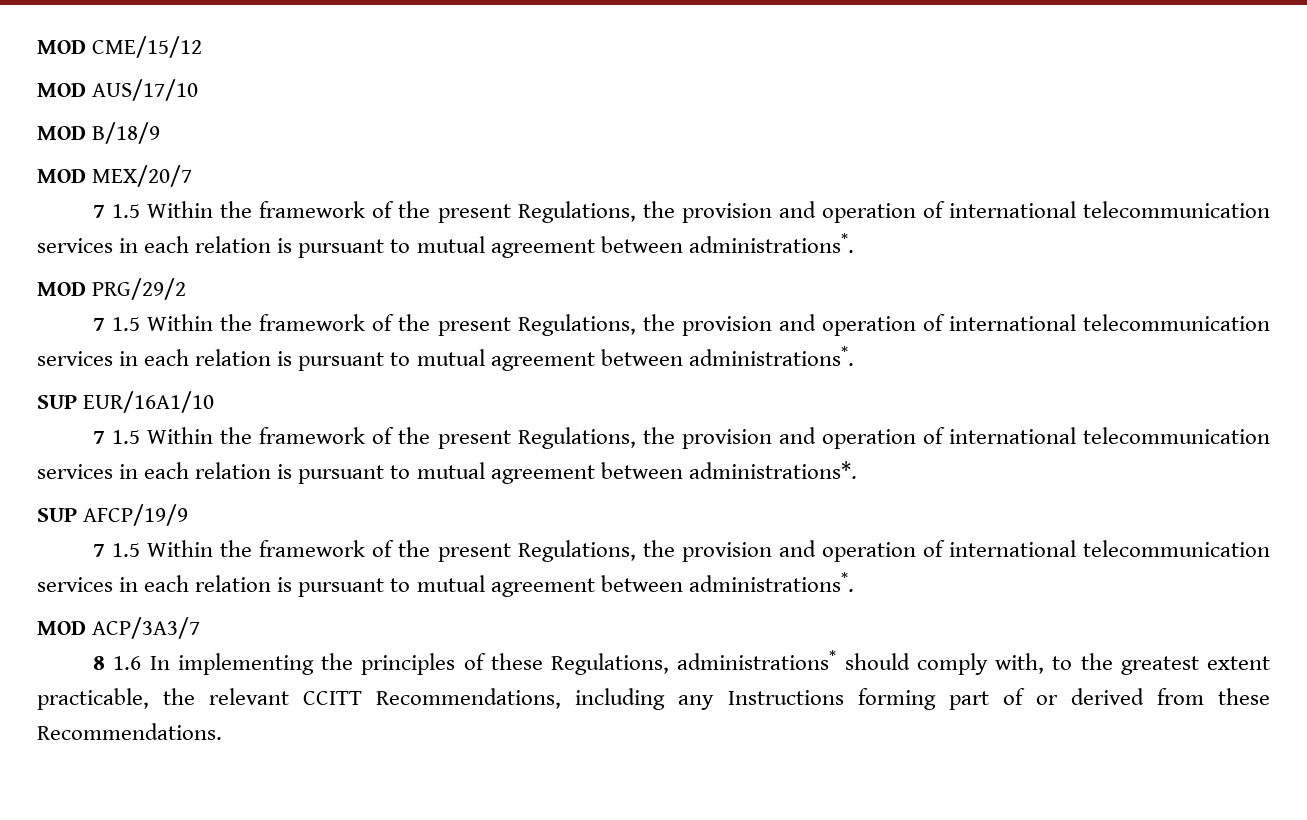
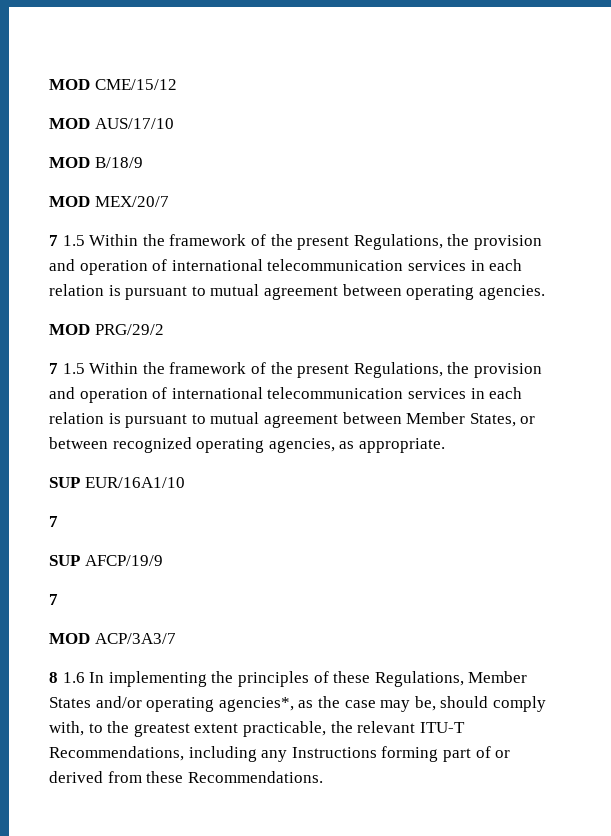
[688,233,854,253] administrations*. -> [406,285,545,300] operating agencies.
[688,346,854,366] [37,391,215,413] [93,427,1270,449] [37,461,857,484] [37,504,189,526] [93,540,1270,562] [37,572,854,597] administrations*. // SUP EUR/16A1/10 // 7 1.5 Within the framework of the present Regulations, the provision and operation of international telecommunication services in each relation is pursuant to mutual agreement between administrations*. // SUP AFCP/19/9 // 7 1.5 Within the framework of the present Regulations, the provision and operation of international telecommunication services in each relation is pursuant to mutual agreement between administrations*. -> [406,412,536,427] [49,437,445,453] [49,477,185,488] [49,516,58,527] [49,555,163,566] [49,594,58,605] Member States, or between recognized operating agencies, as appropriate. // SUP EUR/16A1/10 // 7 // SUP AFCP/19/9 // 7
[677,650,837,670] administrations* -> [468,671,528,683] [49,696,436,712] Member States and/or operating agencies*, as the case may be,
[303,691,363,705] CCITT -> [419,722,465,733] ITU-T

